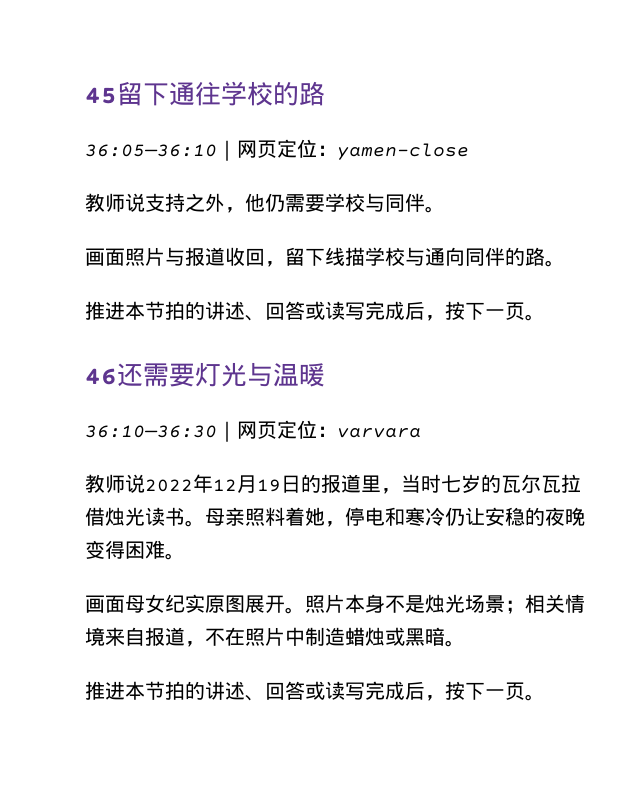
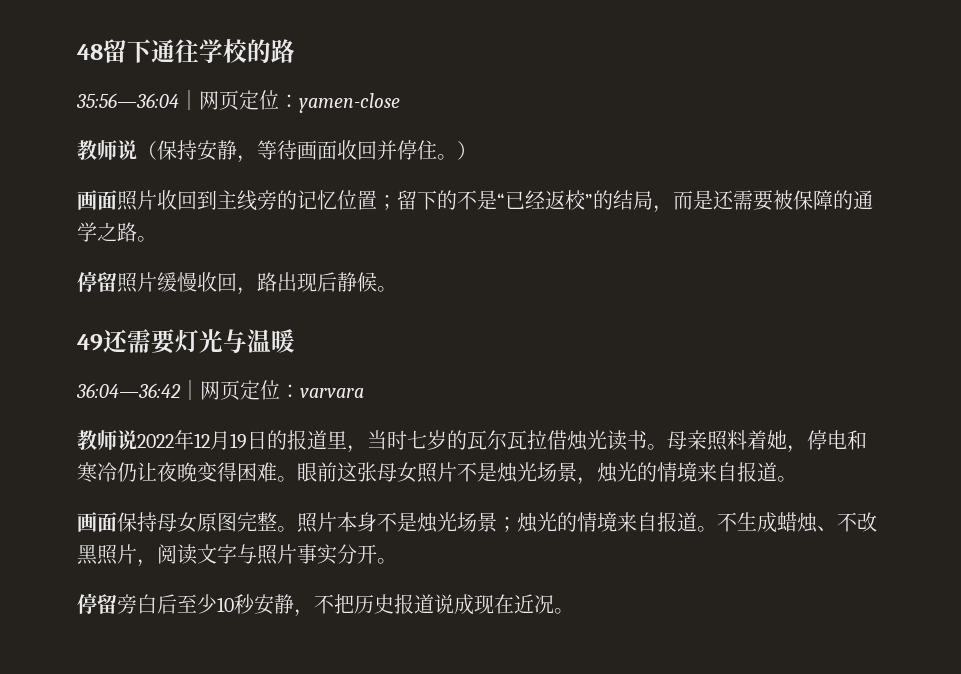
[85,87,117,104] 45 -> [77,44,103,60] 48
[85,144,217,157] 36:05—36:10 -> [76,93,179,108] 35:56—36:04
[145,193,445,213] 支持之外，他仍需要学校与同伴。 -> [137,140,477,163] （保持安静，等待画面收回并停住。）
[165,247,565,267] [85,301,545,321] [85,368,117,385] 与报道收回，留下线描学校与通向同伴的路。 // 推进本节拍的讲述、回答或读写完成后，按下一页。 // 46 -> [157,190,873,213] [77,222,157,242] [77,271,397,295] [77,334,103,351] 收回到主线旁的记忆位置；留下的不是“已经返校”的结局，而是还需要被保障的通学之路。 // 停留照片缓慢收回，路出现后静候。 // 49
[85,425,217,438] 36:10—36:30 -> [76,383,181,398] 36:04—36:42
[485,507,545,526] 安稳的 -> (157, 471) none
[85,594,285,613] // 画面母女纪实原图展开 -> [297,462,797,485] [77,512,277,533] 眼前这张母女照片不是烛光场景，烛光的情境来自报道。 // 画面保持母女原图完整
[525,594,585,613] [85,627,465,647] [85,681,525,701] 相关情境来自报道，不在照片中制造蜡烛或黑暗。 // 推进本节拍的讲述、回答或读写完成后，按下一页 -> [517,512,877,533] [77,544,397,567] [77,593,554,617] 烛光的情境来自报道。不生成蜡烛、不改黑照片，阅读文字与照片事实分开。 // 停留旁白后至少10秒安静，不把历史报道说成现在近况

